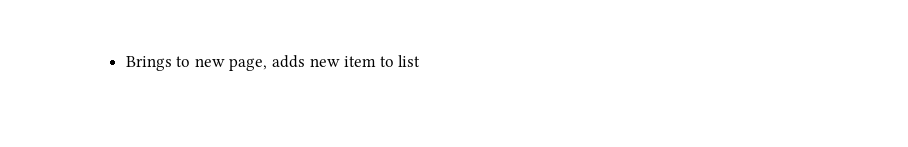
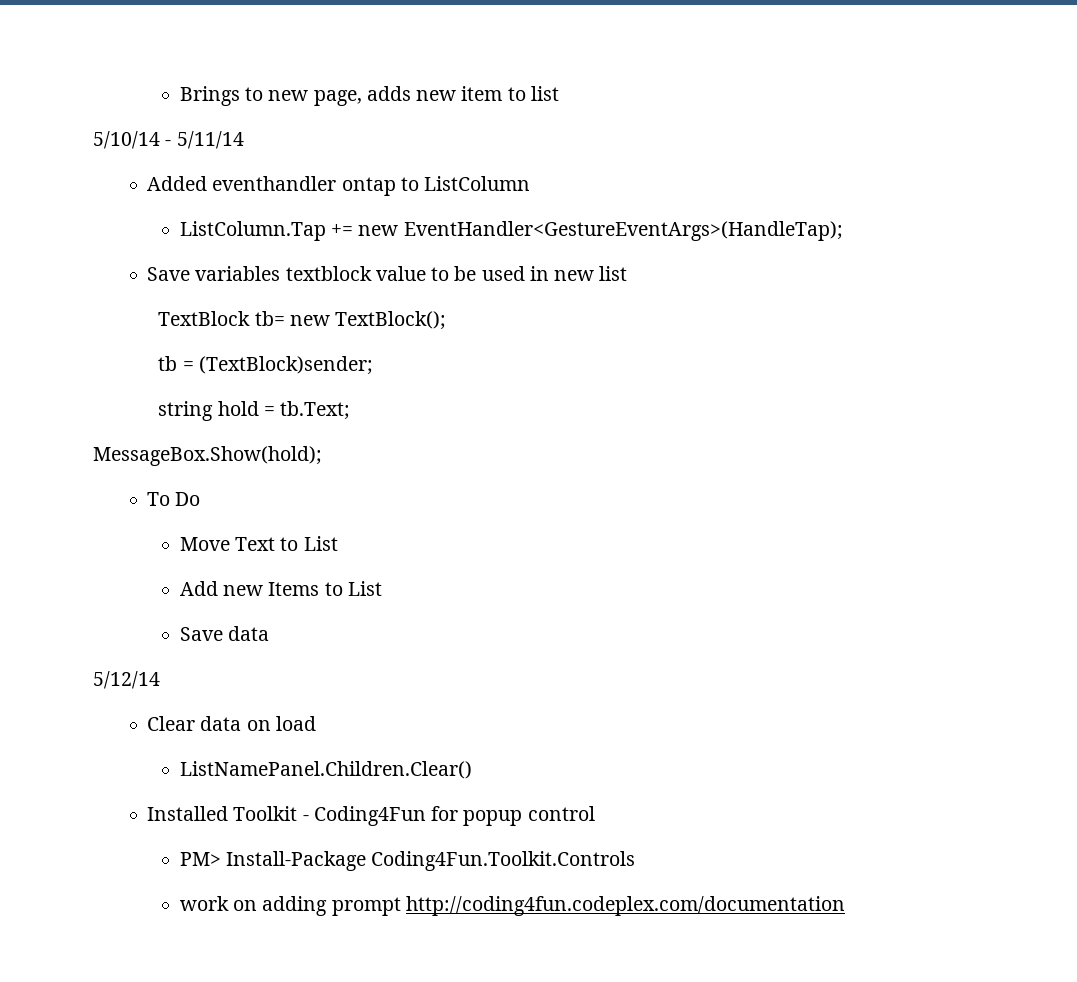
(421, 61) none -> [93,131,244,149] [147,176,531,196] [179,221,843,241] [147,266,628,281] [158,311,447,330] [158,356,373,375] [158,401,351,421] [93,446,322,466] [147,492,201,506] [179,536,338,551] [179,581,382,596] [179,626,270,641] [93,671,160,689] [147,716,316,731] [179,761,472,779] [147,806,595,826] [179,851,636,871] [179,896,845,916] // 5/10/14 - 5/11/14 // Added eventhandler ontap to ListColumn // ListColumn.Tap += new EventHandler<GestureEventArgs>(HandleTap); // Save variables textblock value to be used in new list // TextBlock tb= new TextBlock(); // tb = (TextBlock)sender; // string hold = tb.Text; // MessageBox.Show(hold); // To Do // Move Text to List // Add new Items to List // Save data // 5/12/14 // Clear data on load // ListNamePanel.Children.Clear() // Installed Toolkit - Coding4Fun for popup control // PM> Install-Package Coding4Fun.Toolkit.Controls // work on adding prompt http://coding4fun.codeplex.com/documentation

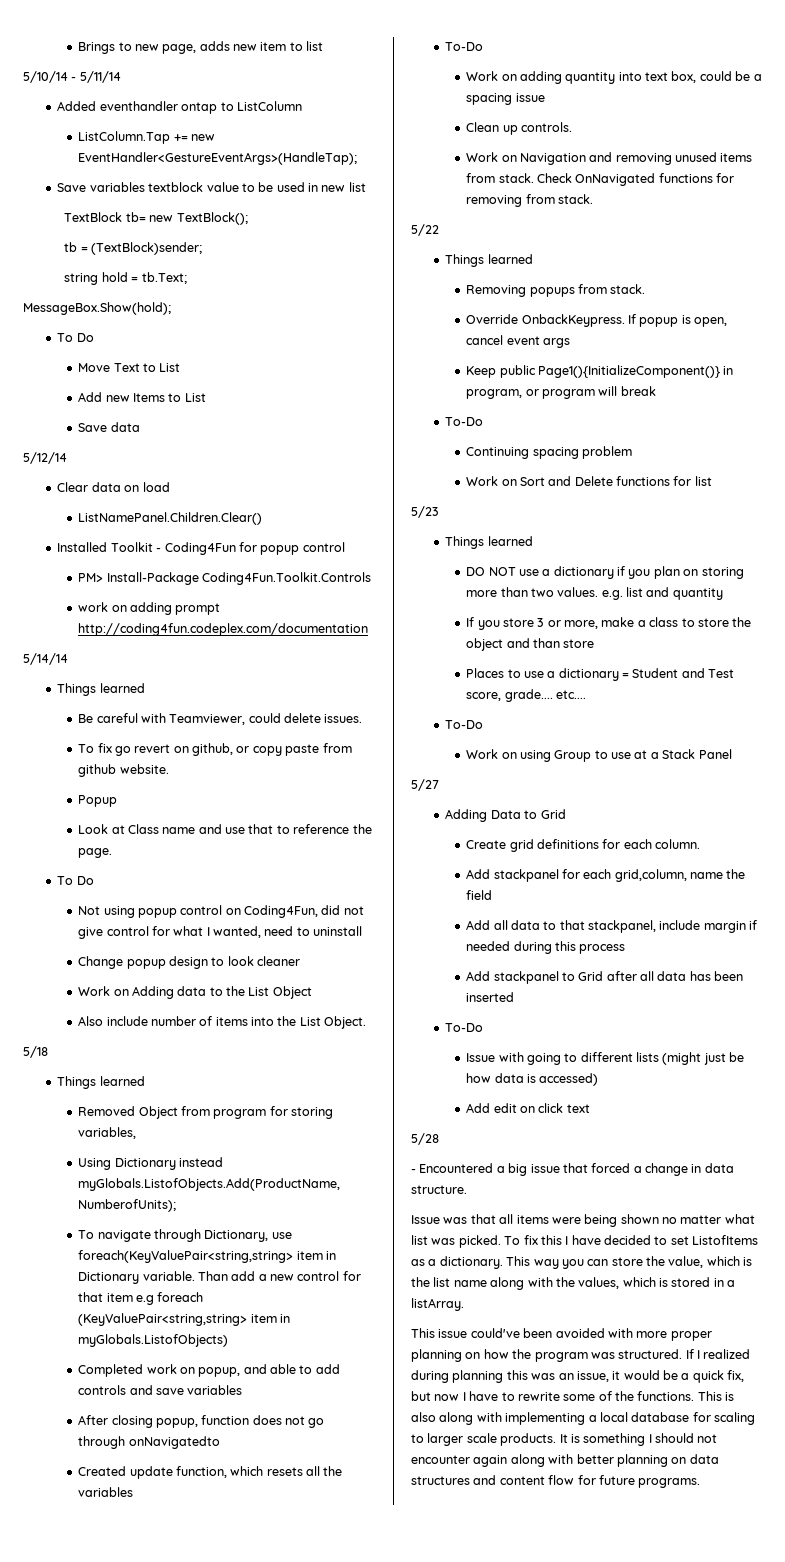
(845, 906) none -> [23,653,68,665] [57,683,145,696] [78,713,363,725] [78,743,352,756] [78,764,169,777] [78,795,118,807] [78,824,372,834] [78,848,113,858] [57,876,94,885] [78,905,364,918] [78,926,363,939] [78,956,301,969] [78,986,312,999] [78,1016,367,1029] [23,1046,48,1058] [57,1076,145,1089] [78,1106,334,1119] [78,1127,137,1139] [78,1157,223,1170] [78,1178,341,1191] [78,1199,177,1212] [78,1229,292,1242] [78,1250,336,1263] [78,1271,361,1284] [78,1292,204,1305] [78,1313,290,1326] [78,1334,229,1347] [78,1364,340,1377] [78,1385,243,1395] [78,1415,325,1428] [78,1436,220,1449] [78,1466,343,1479] [78,1487,134,1497] [445,42,484,51] [466,71,762,84] [466,93,545,105] [466,122,572,135] [466,152,753,165] [466,173,735,186] [466,194,593,207] [411,224,439,236] [445,254,533,267] [466,284,646,297] [466,314,728,327] [466,335,570,348] [466,365,734,378] [466,386,656,399] [445,417,484,426] [466,446,632,459] [466,476,712,486] [411,506,439,518] [445,536,533,549] [466,566,744,579] [466,587,723,600] [466,617,752,630] [466,638,595,651] [466,668,735,681] [466,689,586,702] [445,720,484,729] [466,749,732,762] [411,779,439,791] [445,809,566,822] [466,839,701,852] [466,869,746,882] [466,890,493,900] [466,920,758,933] [466,941,626,954] [466,971,744,984] [466,992,515,1002] [445,1023,484,1032] [466,1052,745,1065] [466,1073,599,1086] [466,1103,590,1113] [411,1133,439,1145] [411,1163,734,1176] [411,1185,467,1194] [411,1214,755,1227] [411,1235,759,1248] [411,1256,753,1269] [411,1277,736,1290] [411,1298,464,1311] [411,1328,712,1341] [411,1349,751,1362] [411,1370,745,1383] [411,1391,735,1401] [411,1412,755,1425] [411,1433,718,1446] [411,1454,719,1467] [411,1475,701,1488] // 5/14/14 // Things learned // Be careful with Teamviewer, could delete issues. // To fix go revert on github, or copy paste from github website. // Popup // Look at Class name and use that to reference the page. // To Do // Not using popup control on Coding4Fun, did not give control for what I wanted, need to uninstall // Change popup design to look cleaner // Work on Adding data to the List Object // Also include number of items into the List Object. // 5/18 // Things learned // Removed Object from program for storing variables, // Using Dictionary instead myGlobals.ListofObjects.Add(ProductName, NumberofUnits); // To navigate through Dictionary, use foreach(KeyValuePair<string,string> item in Dictionary variable. Than add a new control for that item e.g foreach (KeyValuePair<string,string> item in myGlobals.ListofObjects) // Completed work on popup, and able to add controls and save variables // After closing popup, function does not go through onNavigatedto // Created update function, which resets all the variables // To-Do // Work on adding quantity into text box, could be a spacing issue // Clean up controls. // Work on Navigation and removing unused items from stack. Check OnNavigated functions for removing from stack. // 5/22 // Things learned // Removing popups from stack. // Override OnbackKeypress. If popup is open, cancel event args // Keep public Page1(){InitializeComponent()} in program, or program will break // To-Do // Continuing spacing problem // Work on Sort and Delete functions for list // 5/23 // Things learned // DO NOT use a dictionary if you plan on storing more than two values. e.g. list and quantity // If you store 3 or more, make a class to store the object and than store // Places to use a dictionary = Student and Test score, grade.... etc.... // To-Do // Work on using Group to use at a Stack Panel // 5/27 // Adding Data to Grid // Create grid definitions for each column. // Add stackpanel for each grid,column, name the field // Add all data to that stackpanel, include margin if needed during this process // Add stackpanel to Grid after all data has been inserted // To-Do // Issue with going to different lists (might just be how data is accessed) // Add edit on click text // 5/28 // - Encountered a big issue that forced a change in data structure. // Issue was that all items were being shown no matter what list was picked. To fix this I have decided to set ListofItems as a dictionary. This way you can store the value, which is the list name along with the values, which is stored in a listArray. // This issue could've been avoided with more proper planning on how the program was structured. If I realized during planning this was an issue, it would be a quick fix, but now I have to rewrite some of the functions. This is also along with implementing a local database for scaling to larger scale products. It is something I should not encounter again along with better planning on data structures and content flow for future programs.

